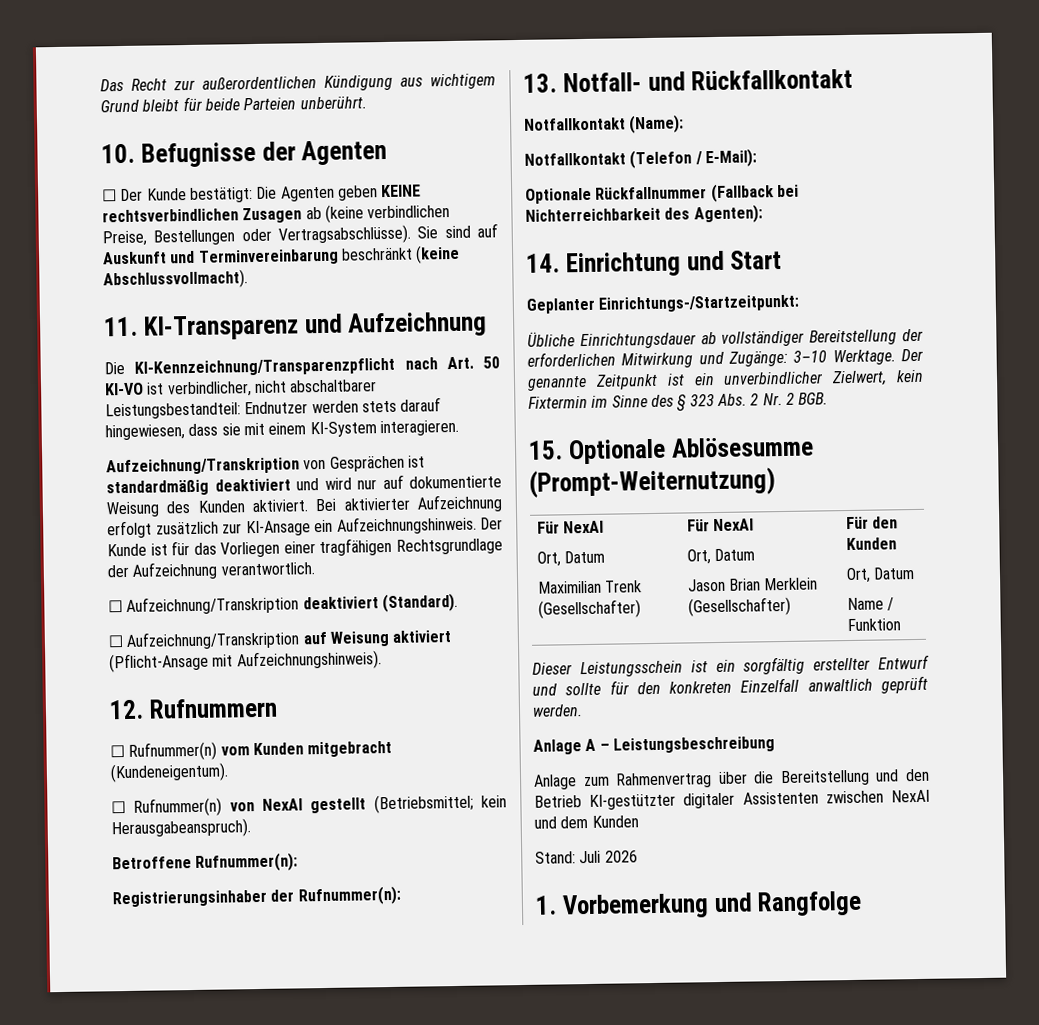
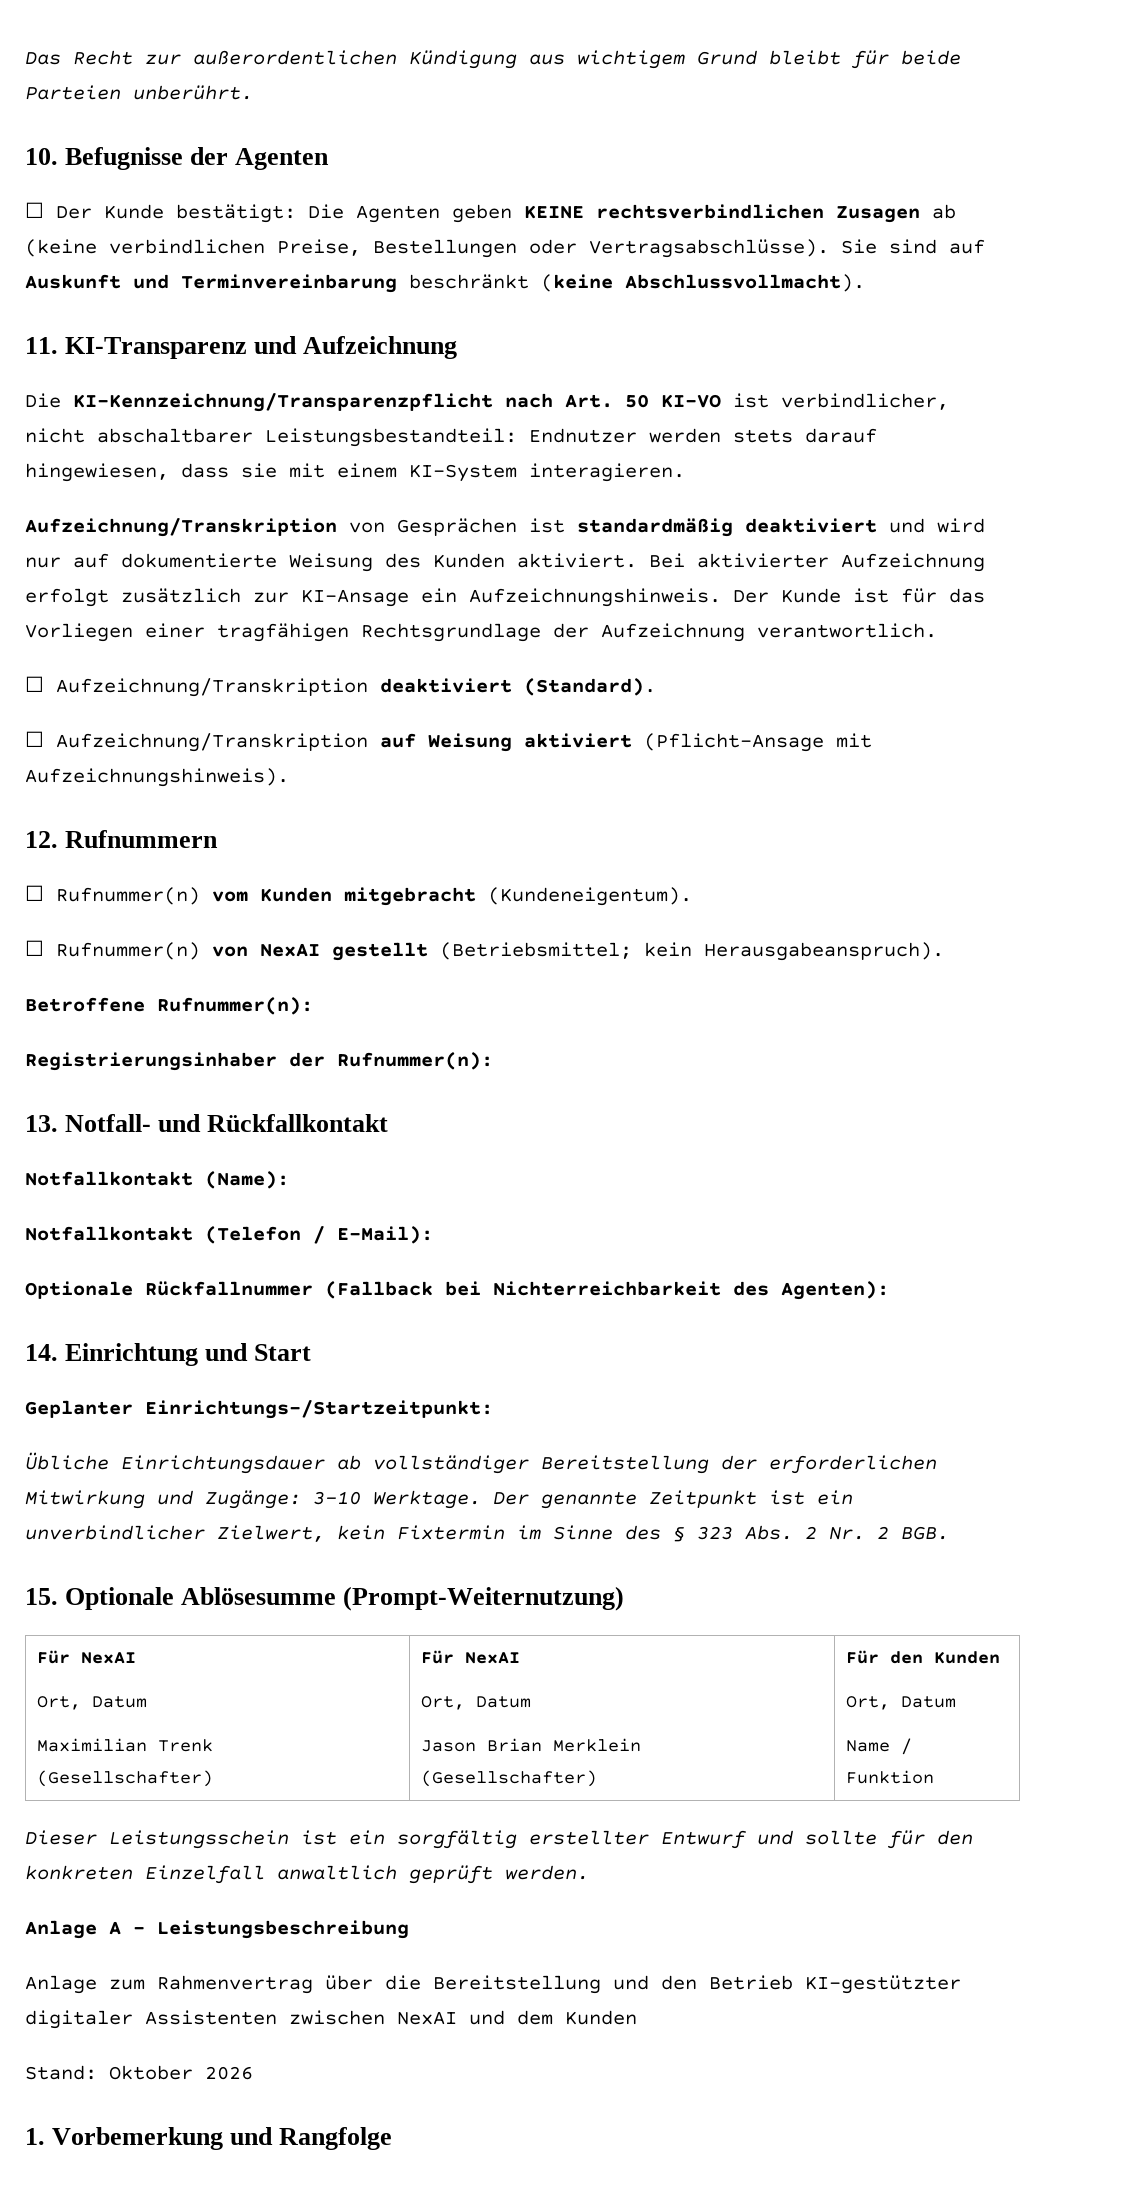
[579,850,602,864] Juli -> [109,2065,193,2080] Oktober

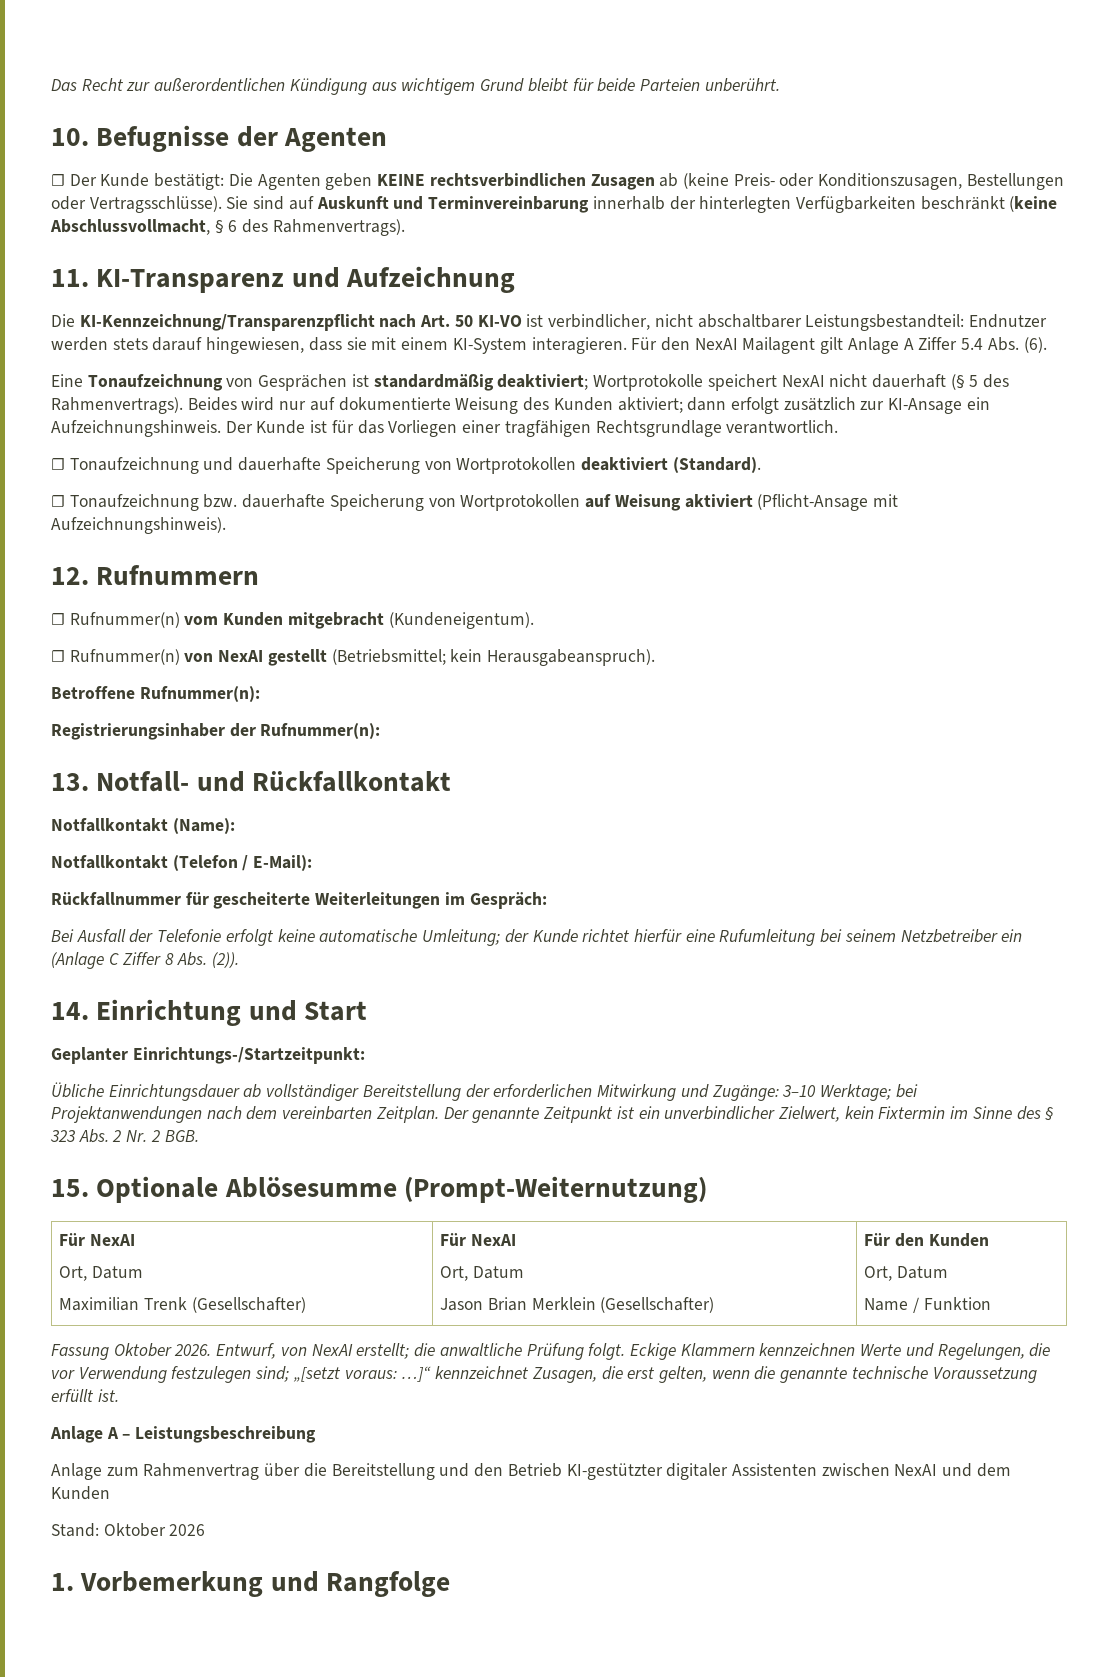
[109,239,361,256] verbindlichen Preise, -> [733,173,963,190] Preis- oder Konditionszusagen,
[589,239,829,258] Vertragsabschlüsse). -> [89,196,222,213] Vertragsschlüsse).
[409,274,865,292] beschränkt (keine Abschlussvollmacht). -> [592,196,1058,213] [50,219,405,236] innerhalb der hinterlegten Verfügbarkeiten beschränkt (keine Abschlussvollmacht, § 6 des Rahmenvertrags).
[25,518,925,537] // Aufzeichnung/Transkription von Gesprächen ist standardmäßig deaktiviert und -> [631,337,1047,354] [51,374,1010,391] [51,397,237,414] Für den NexAI Mailagent gilt Anlage A Ziffer 5.4 Abs. (6). // Eine Tonaufzeichnung von Gesprächen ist standardmäßig deaktiviert; Wortprotokolle speichert NexAI nicht dauerhaft (§ 5 des Rahmenvertrags). Beides
[517,553,985,572] aktiviert. Bei aktivierter Aufzeichnung -> [617,397,727,413] aktiviert; dann
[553,623,745,642] der Aufzeichnung -> (722, 428) none
[56,678,656,697] [25,731,368,752] Aufzeichnung/Transkription deaktiviert (Standard). // ☐ Aufzeichnung/Transkription -> [69,457,761,474] [51,494,581,511] Tonaufzeichnung und dauerhafte Speicherung von Wortprotokollen deaktiviert (Standard). // ☐ Tonaufzeichnung bzw. dauerhafte Speicherung von Wortprotokollen
[25,1281,889,1300] Optionale Rückfallnummer (Fallback bei Nichterreichbarkeit des Agenten): -> [51,892,547,909] [51,929,1023,946] [51,952,239,969] Rückfallnummer für gescheiterte Weiterleitungen im Gespräch: // Bei Ausfall der Telefonie erfolgt keine automatische Umleitung; der Kunde richtet hierfür eine Rufumleitung bei seinem Netzbetreiber ein (Anlage C Ziffer 8 Abs. (2)).
[373,1490,481,1509] Werktage. -> [819,1084,918,1101] [51,1106,439,1123] Werktage; bei Projektanwendungen nach dem vereinbarten Zeitplan.
[25,1830,973,1849] [25,1865,589,1884] Dieser Leistungsschein ist ein sorgfältig erstellter Entwurf und sollte für den konkreten Einzelfall anwaltlich geprüft werden. -> [51,1343,1051,1360] [51,1366,1037,1383] [51,1389,119,1402] Fassung Oktober 2026. Entwurf, von NexAI erstellt; die anwaltliche Prüfung folgt. Eckige Klammern kennzeichnen Werte und Regelungen, die vor Verwendung festzulegen sind; „[setzt voraus: …]“ kennzeichnet Zusagen, die erst gelten, wenn die genannte technische Voraussetzung erfüllt ist.

